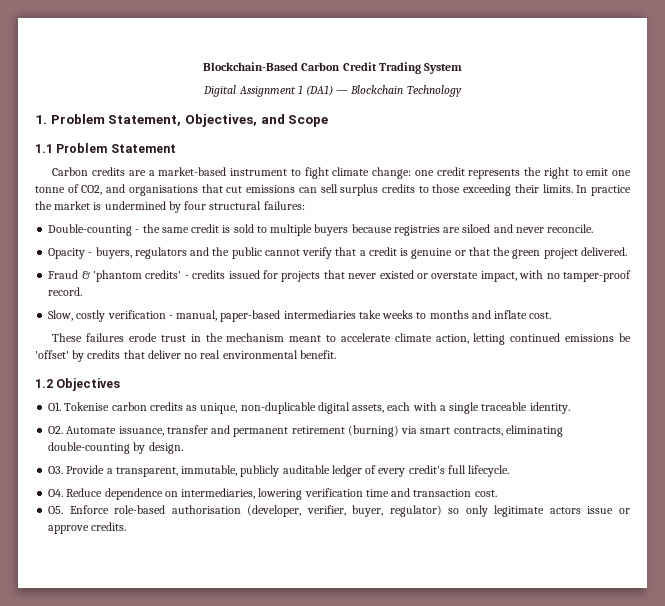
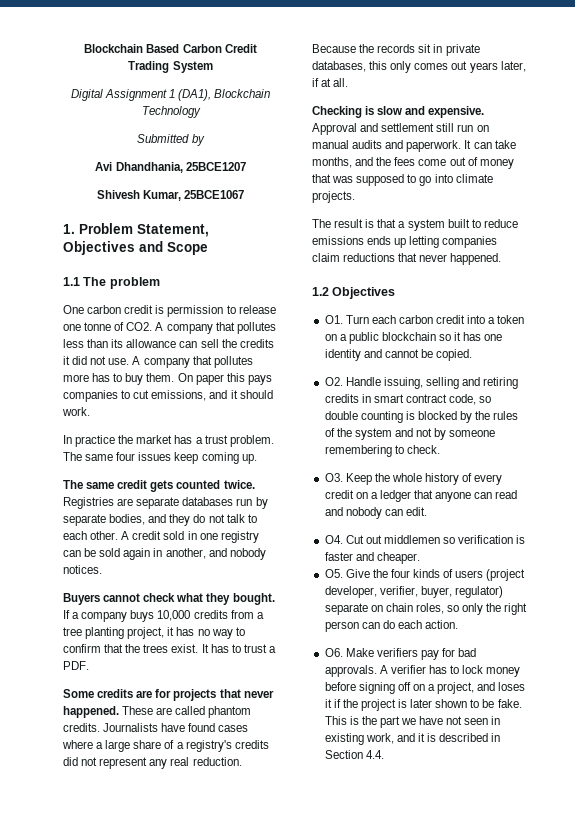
[203,62,299,71] Blockchain-Based -> [84,44,180,53] Blockchain Based
[306,85,349,96] (DA1) — -> [178,89,212,101] (DA1),
(462, 91) none -> [137,134,205,146] [95,162,246,173] [96,190,245,201] // Submitted by // Avi Dhandhania, 25BCE1207 // Shivesh Kumar, 25BCE1067
[184,114,257,127] Objectives, -> [63,241,135,255] Objectives
[56,143,176,153] [52,167,631,179] [35,184,631,196] [35,201,305,213] [48,224,594,236] [48,247,627,259] [48,270,631,282] [48,287,83,296] [48,310,552,322] [52,333,631,345] [35,350,336,362] [35,378,121,391] [48,402,570,414] [48,425,563,437] [48,442,183,454] [48,465,510,477] [48,488,497,500] [48,505,630,517] [48,522,127,534] Problem Statement // Carbon credits are a market-based instrument to fight climate change: one credit represents the right to emit one tonne of CO2, and organisations that cut emissions can sell surplus credits to those exceeding their limits. In practice the market is undermined by four structural failures: // Double-counting - the same credit is sold to multiple buyers because registries are siloed and never reconcile. // Opacity - buyers, regulators and the public cannot verify that a credit is genuine or that the green project delivered. // Fraud & 'phantom credits' - credits issued for projects that never existed or overstate impact, with no tamper-proof record. // Slow, costly verification - manual, paper-based intermediaries take weeks to months and inflate cost. // These failures erode trust in the mechanism meant to accelerate climate action, letting continued emissions be 'offset' by credits that deliver no real environmental benefit. // 1.2 Objectives // O1. Tokenise carbon credits as unique, non-duplicable digital assets, each with a single traceable identity. // O2. Automate issuance, transfer and permanent retirement (burning) via smart contracts, eliminating double-counting by design. // O3. Provide a transparent, immutable, publicly auditable ledger of every credit's full lifecycle. // O4. Reduce dependence on intermediaries, lowering verification time and transaction cost. // O5. Enforce role-based authorisation (developer, verifier, buyer, regulator) so only legitimate actors issue or approve credits. -> [83,277,160,289] [63,305,276,317] [63,322,276,334] [63,339,274,348] [63,356,253,368] [63,373,272,385] [63,390,273,402] [62,407,90,416] [63,435,274,447] [63,452,257,464] [63,480,255,492] [63,497,268,509] [63,514,257,526] [63,531,259,543] [63,548,266,560] [63,565,102,574] [63,593,275,605] [63,610,264,622] [63,627,245,639] [63,644,276,653] [63,661,89,670] [63,689,274,701] [63,706,252,718] [63,723,249,732] [62,740,269,752] [63,757,242,769] [312,44,480,56] [312,61,526,73] [312,78,349,87] [312,106,485,118] [312,123,489,135] [312,140,516,152] [312,157,514,169] [312,174,493,186] [312,191,355,203] [312,219,518,231] [312,236,498,248] [312,253,502,265] [312,287,396,299] [324,315,525,324] [324,332,503,344] [324,349,473,361] [324,377,519,389] [324,394,492,405] [324,411,519,423] [324,428,496,440] [324,445,440,457] [324,473,503,485] [324,490,518,502] [324,507,427,519] [324,535,526,544] [324,552,420,564] [324,569,526,581] [324,586,503,598] [324,603,528,615] [324,620,459,632] [324,648,477,660] [324,665,521,677] [324,682,526,694] [324,699,522,711] [324,716,501,728] [324,733,501,745] [324,750,384,759] The problem // One carbon credit is permission to release one tonne of CO2. A company that pollutes less than its allowance can sell the credits it did not use. A company that pollutes more has to buy them. On paper this pays companies to cut emissions, and it should work. // In practice the market has a trust problem. The same four issues keep coming up. // The same credit gets counted twice. Registries are separate databases run by separate bodies, and they do not talk to each other. A credit sold in one registry can be sold again in another, and nobody notices. // Buyers cannot check what they bought. If a company buys 10,000 credits from a tree planting project, it has no way to confirm that the trees exist. It has to trust a PDF. // Some credits are for projects that never happened. These are called phantom credits. Journalists have found cases where a large share of a registry's credits did not represent any real reduction. Because the records sit in private databases, this only comes out years later, if at all. // Checking is slow and expensive. Approval and settlement still run on manual audits and paperwork. It can take months, and the fees come out of money that was supposed to go into climate projects. // The result is that a system built to reduce emissions ends up letting companies claim reductions that never happened. // 1.2 Objectives // O1. Turn each carbon credit into a token on a public blockchain so it has one identity and cannot be copied. // O2. Handle issuing, selling and retiring credits in smart contract code, so double counting is blocked by the rules of the system and not by someone remembering to check. // O3. Keep the whole history of every credit on a ledger that anyone can read and nobody can edit. // O4. Cut out middlemen so verification is faster and cheaper. // O5. Give the four kinds of users (project developer, verifier, buyer, regulator) separate on chain roles, so only the right person can do each action. // O6. Make verifiers pay for bad approvals. A verifier has to lock money before signing off on a project, and loses it if the project is later shown to be fake. This is the part we have not seen in existing work, and it is described in Section 4.4.

